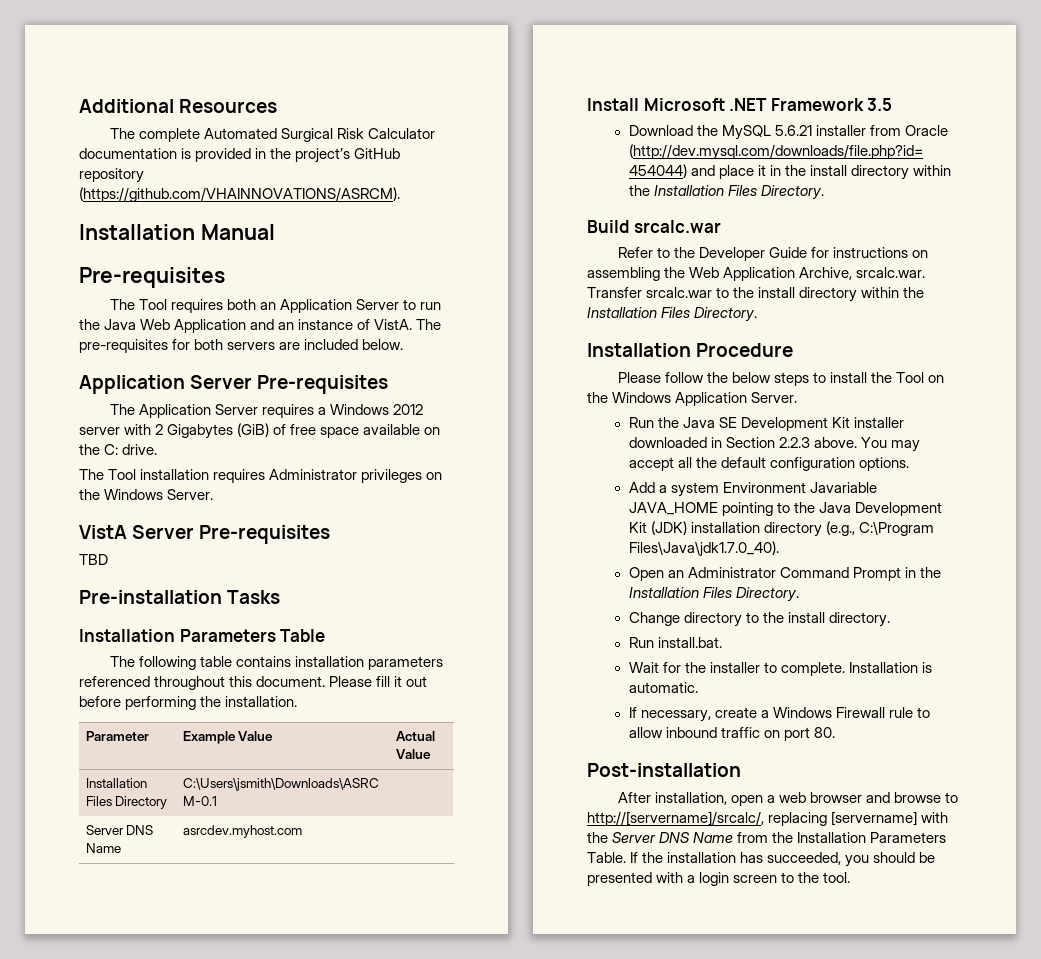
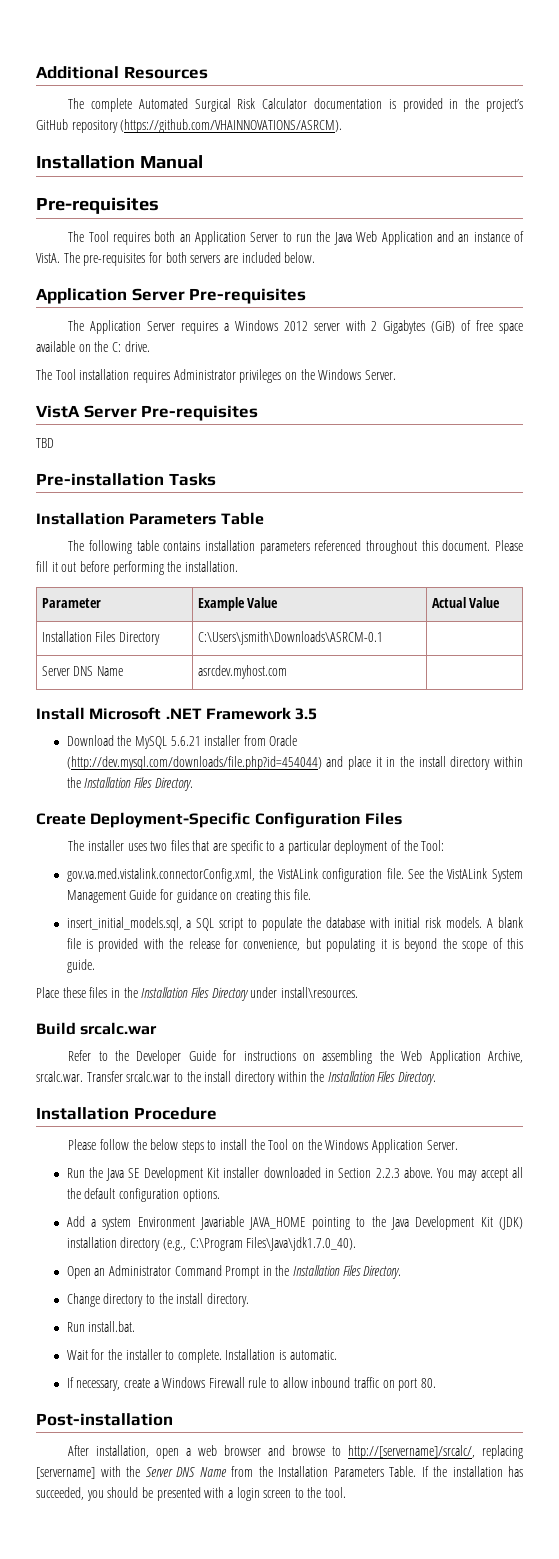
(824, 192) none -> [36,812,402,828] [68,840,445,854] [66,868,523,882] [66,889,312,903] [66,917,524,931] [66,938,523,952] [66,959,95,973] [36,987,358,1001] // Create Deployment-Specific Configuration Files // The installer uses two files that are specific to a particular deployment of the Tool: // gov.va.med.vistalink.connectorConfig.xml, the VistALink configuration file. See the VistALink System Management Guide for guidance on creating this file. // insert_initial_models.sql, a SQL script to populate the database with initial risk models. A blank file is provided with the release for convenience, but populating it is beyond the scope of this guide. // Place these files in the Installation Files Directory under install\resources.

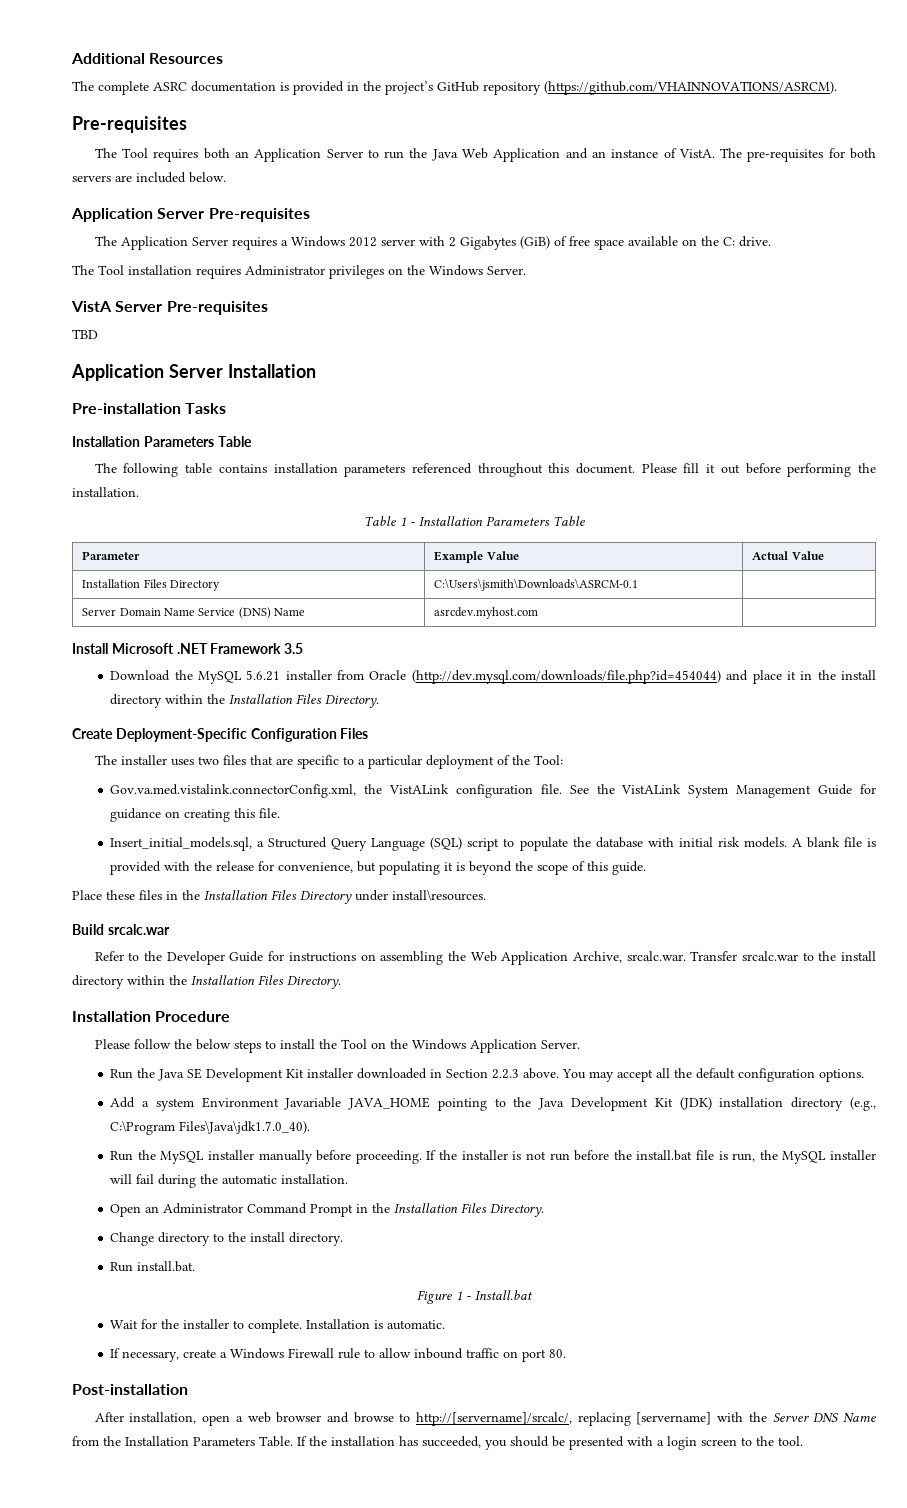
[138,98,308,112] Automated Surgical Risk Calculator -> [153,82,187,91] ASRC
[36,155,203,169] // Installation Manual -> (837, 88) none
(54, 443) none -> [71,364,316,381] // Application Server Installation
(238, 566) none -> [363,516,585,526] // Table 1 - Installation Parameters Table
[73,666,94,676] DNS -> [119,607,271,619] Domain Name Service (DNS)
[66,868,255,882] gov.va.med.vistalink.connectorConfig.xml, -> [110,784,357,798] Gov.va.med.vistalink.connectorConfig.xml,
[66,917,215,931] insert_initial_models.sql, a SQL -> [110,837,463,851] Insert_initial_models.sql, a Structured Query Language (SQL)
(357, 1244) none -> [110,1150,876,1164] [110,1174,349,1188] // Run the MySQL installer manually before proceeding. If the installer is not run before the install.bat file is run, the MySQL installer will fail during the automatic installation.
(136, 1326) none -> [417,1290,533,1304] // Figure 1 - Install.bat

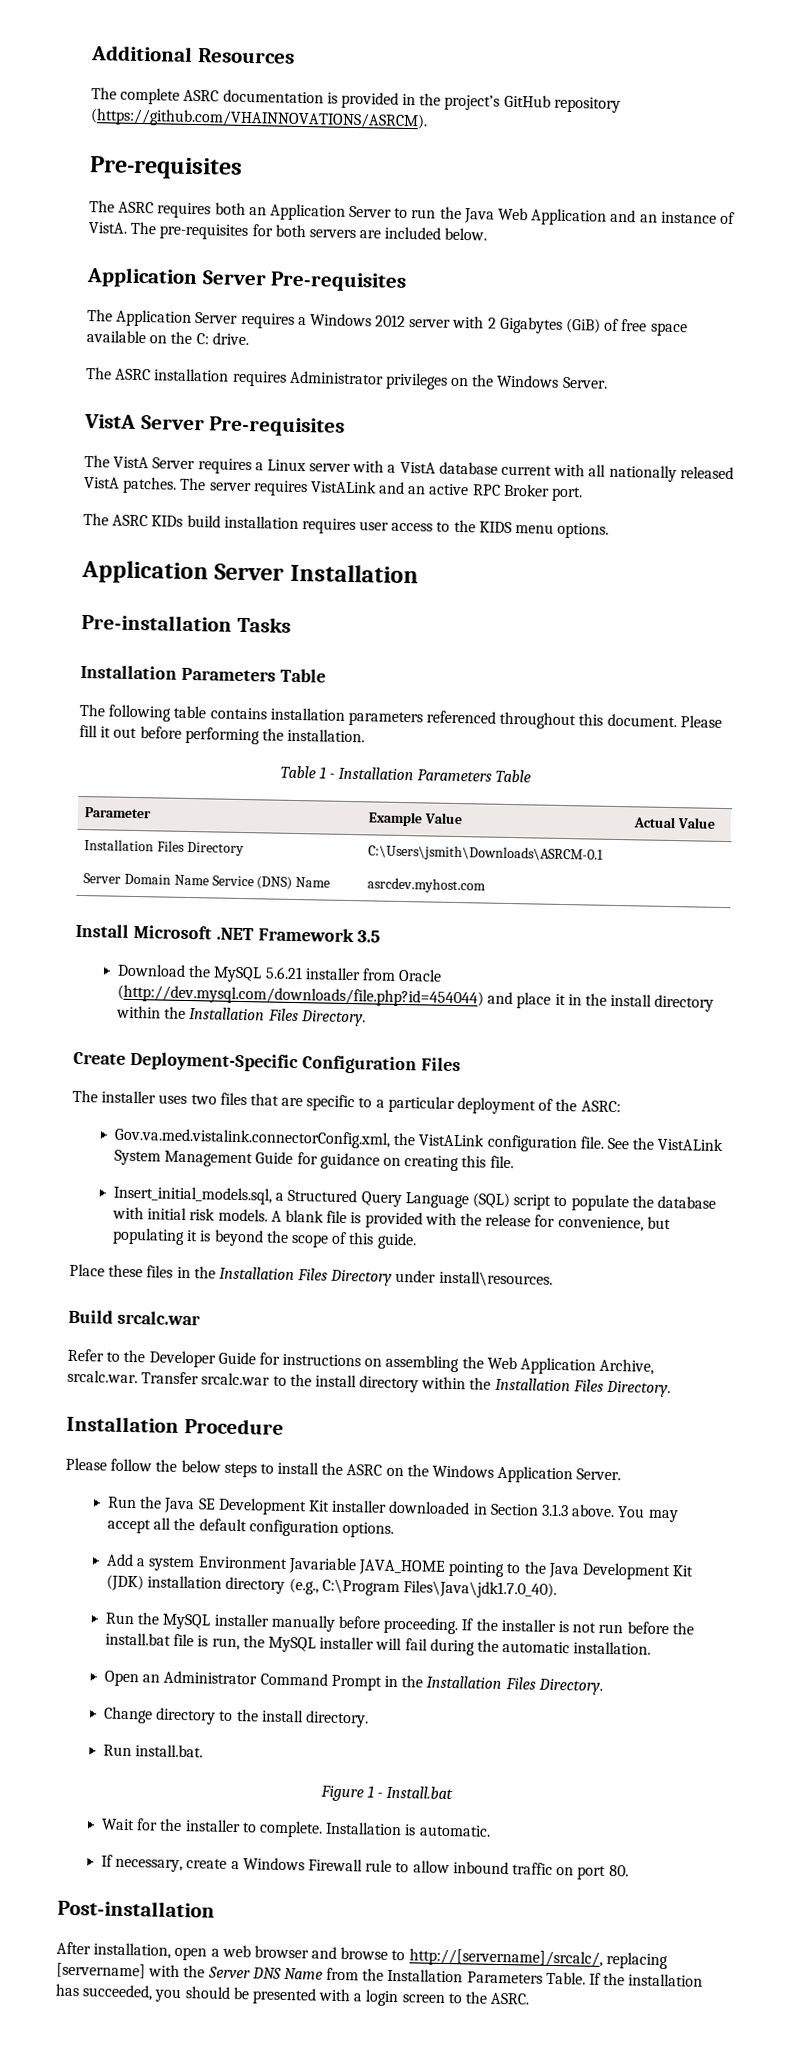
[122,148,149,158] Tool -> [118,201,155,214] ASRC
[98,265,124,275] Tool -> [115,368,152,381] ASRC
[72,329,98,339] TBD -> [84,454,734,483] [84,476,584,502] [83,512,610,539] The VistA Server requires a Linux server with a VistA database current with all nationally released VistA patches. The server requires VistALink and an active RPC Broker port. // The ASRC KIDs build installation requires user access to the KIDS menu options.
[533,755,563,765] Tool: -> [580,1100,621,1113] ASRC:
[340,1039,367,1049] Tool -> [346,1464,383,1476] ASRC
[492,1069,520,1079] 2.2.3 -> [540,1503,569,1517] 3.1.3
[778,1436,803,1446] tool. -> [490,1992,530,2005] ASRC.

